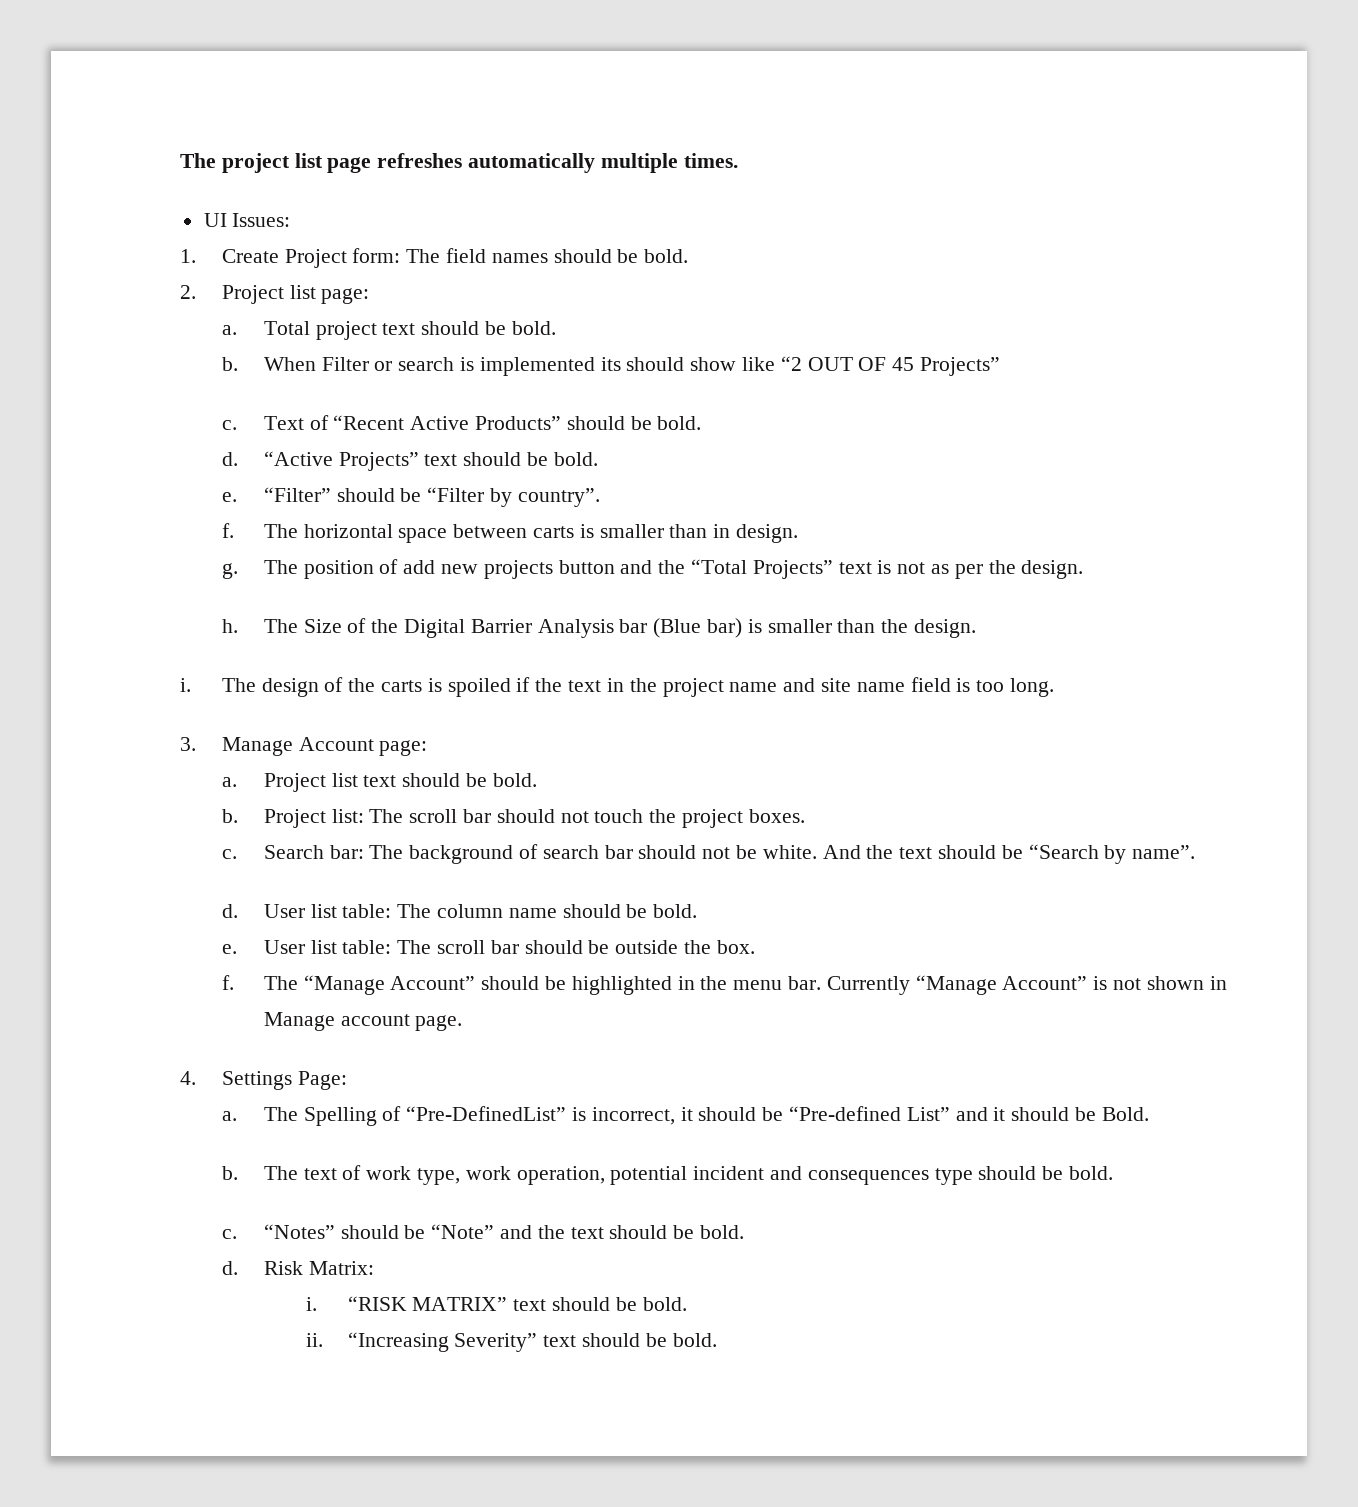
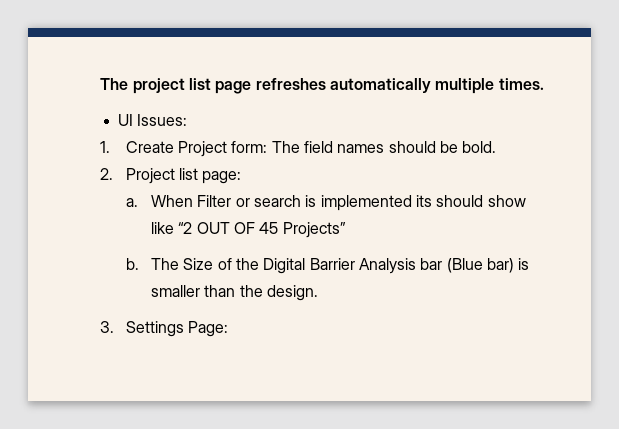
[263,321,556,340] [221,357,238,371] Total project text should be bold. // b. -> (138, 202) none
[221,415,702,430] [221,451,598,471] [221,487,600,507] [221,523,799,543] [221,559,1084,579] [221,619,238,633] c. Text of “Recent Active Products” should be bold. // d. “Active Projects” text should be bold. // e. “Filter” should be “Filter by country”. // f. The horizontal space between carts is smaller than in design. // g. The position of add new projects button and the “Total Projects” text is not as per the design. // h. -> [125,258,139,270] b.
[179,677,1054,697] [179,737,428,756] [221,773,537,792] [221,809,805,828] [221,844,1196,864] [221,904,698,918] [221,940,755,954] [221,975,1227,995] [263,1012,463,1031] [179,1071,347,1090] [221,1106,1149,1126] [221,1165,1114,1185] [221,1224,745,1239] [221,1261,374,1275] [305,1296,687,1311] [305,1332,717,1352] i. The design of the carts is spoiled if the text in the project name and site name field is too long. // 3. Manage Account page: // a. Project list text should be bold. // b. Project list: The scroll bar should not touch the project boxes. // c. Search bar: The background of search bar should not be white. And the text should be “Search by name”. // d. User list table: The column name should be bold. // e. User list table: The scroll bar should be outside the box. // f. The “Manage Account” should be highlighted in the menu bar. Currently “Manage Account” is not shown in Manage account page. // 4. Settings Page: // a. The Spelling of “Pre-DefinedList” is incorrect, it should be “Pre-defined List” and it should be Bold. // b. The text of work type, work operation, potential incident and consequences type should be bold. // c. “Notes” should be “Note” and the text should be bold. // d. Risk Matrix: // i. “RISK MATRIX” text should be bold. // ii. “Increasing Severity” text should be bold. -> [100,321,229,337] 3. Settings Page:

